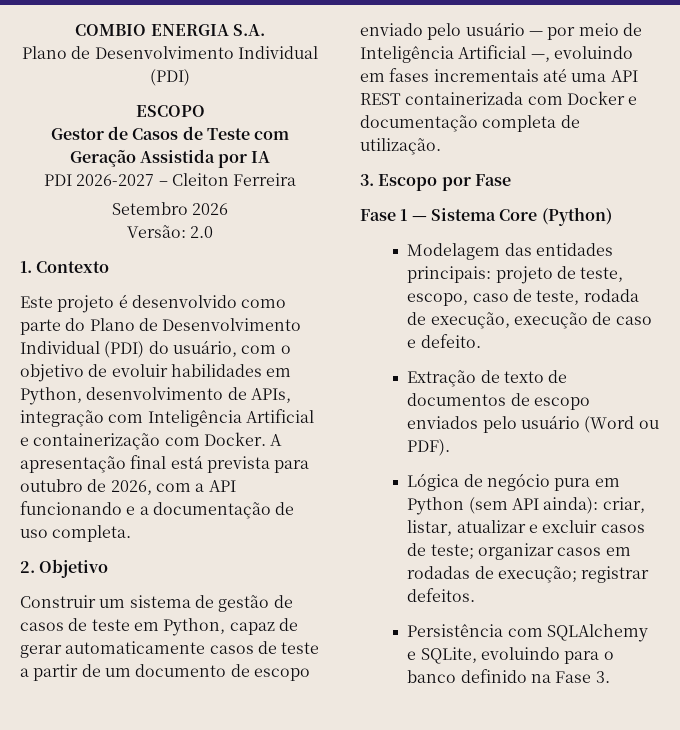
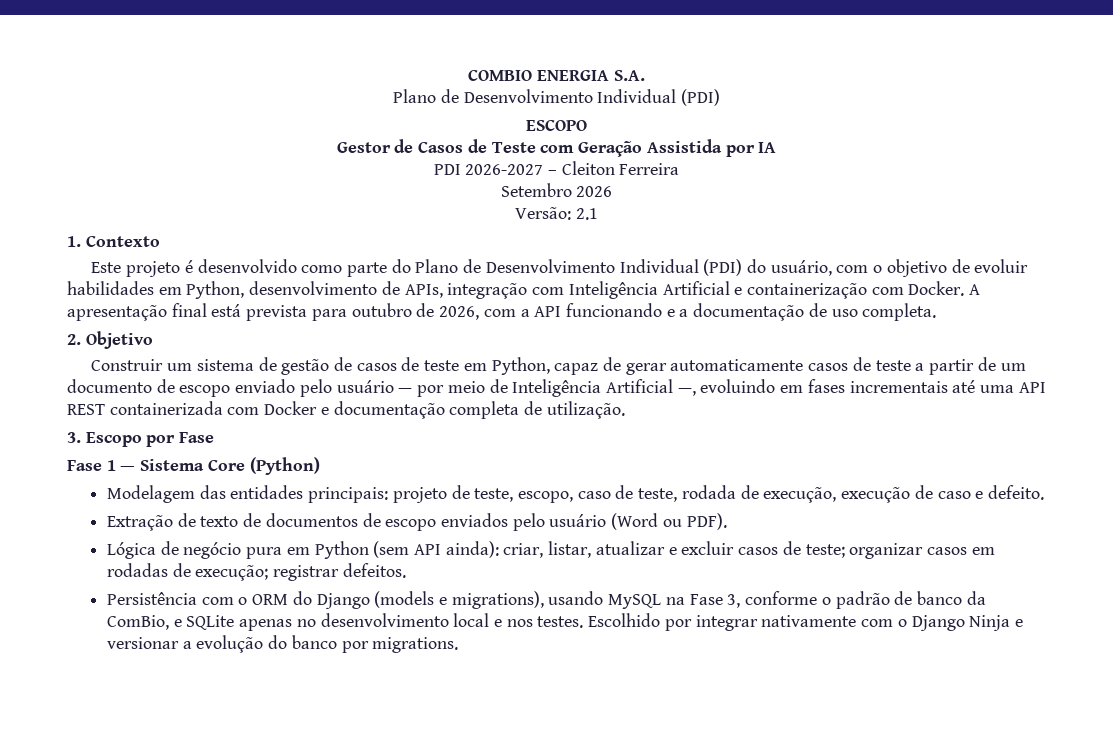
[190,226,214,238] 2.0 -> [575,208,598,220] 2.1
[547,624,649,642] [407,647,614,664] [407,669,610,683] SQLAlchemy e SQLite, evoluindo para o banco definido na Fase 3. -> [238,591,986,609] [106,613,1024,631] [106,635,459,653] o ORM do Django (models e migrations), usando MySQL na Fase 3, conforme o padrão de banco da ComBio, e SQLite apenas no desenvolvimento local e nos testes. Escolhido por integrar nativamente com o Django Ninja e versionar a evolução do banco por migrations.

